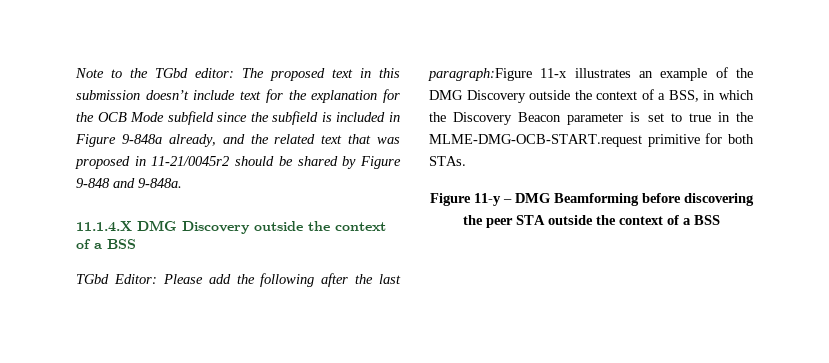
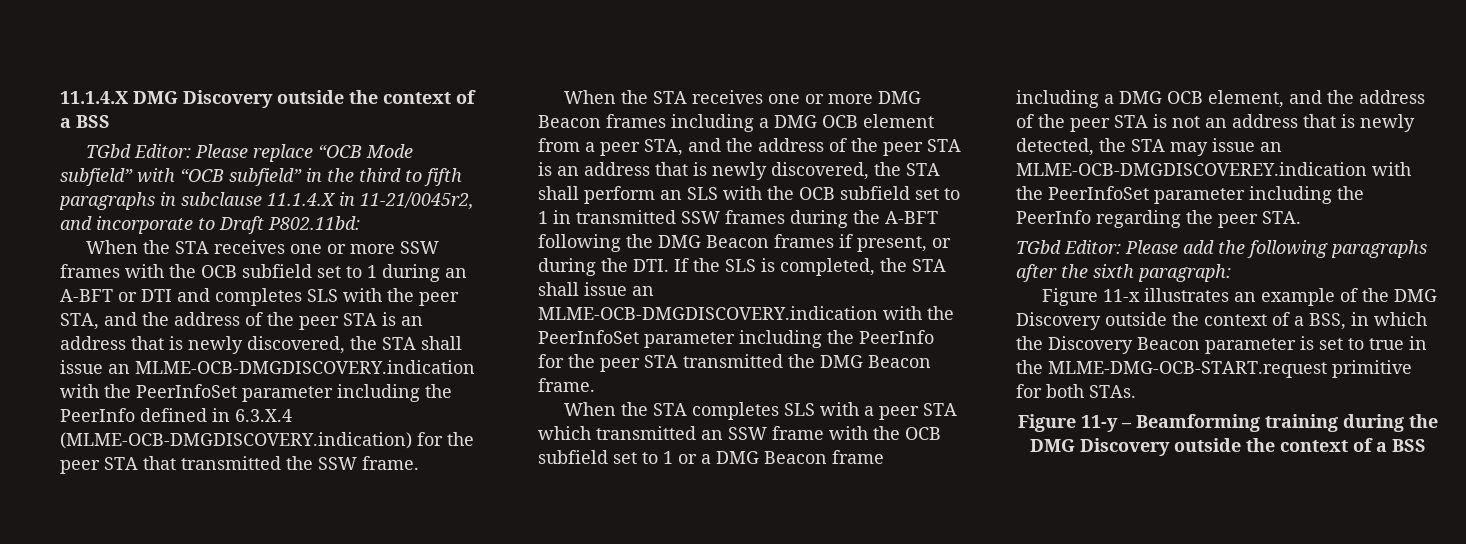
[75,68,400,81] [76,89,401,103] [76,111,400,125] [75,134,400,147] [75,156,402,169] [76,178,182,188] Note to the TGbd editor: The proposed text in this submission doesn’t include text for the explanation for the OCB Mode subfield since the subfield is included in Figure 9-848a already, and the related text that was proposed in 11-21/0045r2 should be shared by Figure 9-848 and 9-848a. // -> (60, 97) none
(136, 244) none -> [86,144,414,162] [60,168,462,186] [59,192,474,210] [60,216,360,234] [86,240,440,254] [60,264,467,282] [60,288,459,306] [60,312,423,330] [60,336,462,354] [60,360,475,374] [60,384,452,402] [60,408,292,422] [60,432,474,449] [60,456,419,474] [564,90,922,104] [538,114,934,132] [538,138,961,156] [538,162,940,180] [538,186,960,204] [538,210,938,228] [538,234,951,252] [538,258,946,276] [538,282,654,296] [538,306,954,320] [538,330,934,348] [538,354,931,372] [538,378,595,392] [564,402,958,420] [538,426,941,440] [538,450,884,464] [1016,90,1425,108] [1016,114,1415,132] [1016,138,1282,156] [1016,162,1411,176] [1016,186,1364,204] [1016,210,1301,228] // TGbd Editor: Please replace “OCB Mode subfield” with “OCB subfield” in the third to fifth paragraphs in subclause 11.1.4.X in 11-21/0045r2, and incorporate to Draft P802.11bd: // When the STA receives one or more SSW frames with the OCB subfield set to 1 during an A-BFT or DTI and completes SLS with the peer STA, and the address of the peer STA is an address that is newly discovered, the STA shall issue an MLME-OCB-DMGDISCOVERY.indication with the PeerInfoSet parameter including the PeerInfo defined in 6.3.X.4 (MLME-OCB-DMGDISCOVERY.indication) for the peer STA that transmitted the SSW frame. // When the STA receives one or more DMG Beacon frames including a DMG OCB element from a peer STA, and the address of the peer STA is an address that is newly discovered, the STA shall perform an SLS with the OCB subfield set to 1 in transmitted SSW frames during the A-BFT following the DMG Beacon frames if present, or during the DTI. If the SLS is completed, the STA shall issue an MLME-OCB-DMGDISCOVERY.indication with the PeerInfoSet parameter including the PeerInfo for the peer STA transmitted the DMG Beacon frame. // When the STA completes SLS with a peer STA which transmitted an SSW frame with the OCB subfield set to 1 or a DMG Beacon frame including a DMG OCB element, and the address of the peer STA is not an address that is newly detected, the STA may issue an MLME-OCB-DMGDISCOVEREY.indication with the PeerInfoSet parameter including the PeerInfo regarding the peer STA.
(315, 280) none -> [1331,240,1427,258] paragraphs
[379,274,401,284] [428,68,532,81] last paragraph:Figure -> [1093,264,1231,282] [1042,288,1099,306] sixth paragraph: // Figure
[514,193,754,206] [462,215,545,228] DMG Beamforming before discovering the peer STA -> [1136,414,1438,432] [1030,438,1170,456] Beamforming training during the DMG Discovery

